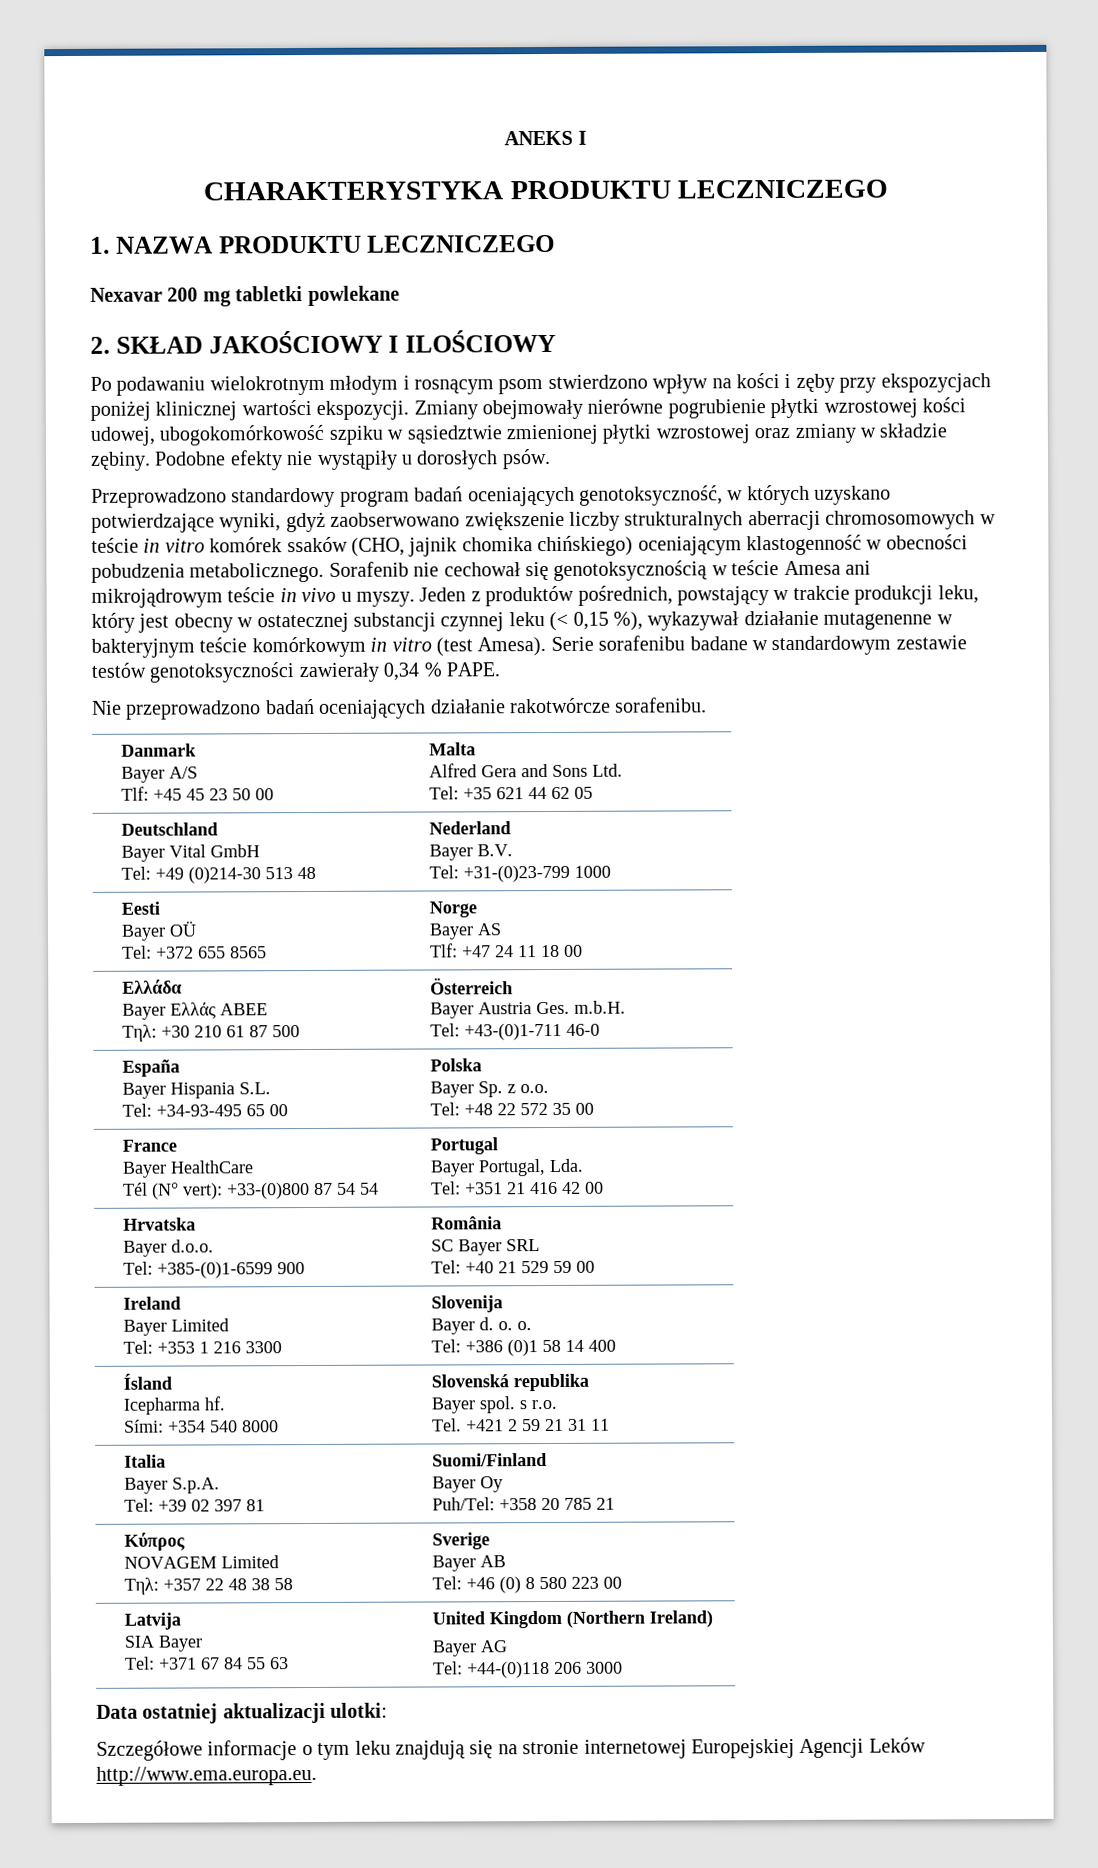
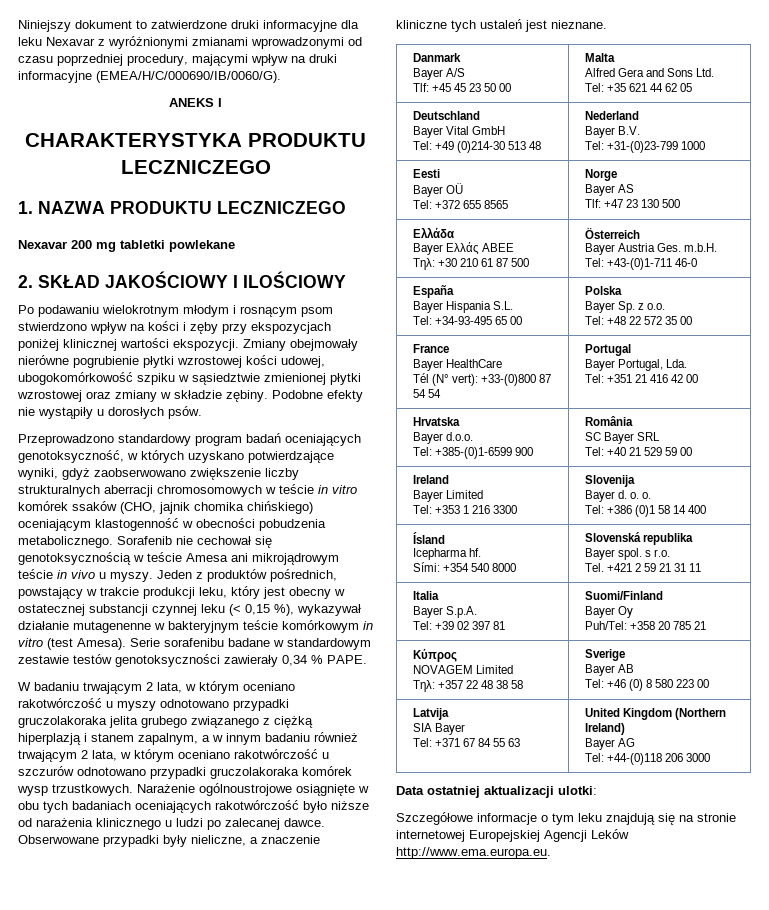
(504, 138) none -> [18,20,359,32] [18,36,362,49] [18,54,337,66] [18,71,281,83] Niniejszy dokument to zatwierdzone druki informacyjne dla leku Nexavar z wyróżnionymi zmianami wprowadzonymi od czasu poprzedniej procedury, mającymi wpływ na druki informacyjne (EMEA/H/C/000690/IB/0060/G). //
[92,697,708,720] Nie przeprowadzono badań oceniających działanie rakotwórcze sorafenibu. -> [18,681,295,694] [18,698,289,711] [18,716,313,728] [18,732,358,745] [18,749,329,762] [18,766,352,779] [17,783,369,796] [18,800,369,813] [18,818,325,830] [18,835,320,847] [396,19,607,32] W badaniu trwającym 2 lata, w którym oceniano rakotwórczość u myszy odnotowano przypadki gruczolakoraka jelita grubego związanego z ciężką hiperplazją i stanem zapalnym, a w innym badaniu również trwającym 2 lata, w którym oceniano rakotwórczość u szczurów odnotowano przypadki gruczolakoraka komórek wysp trzustkowych. Narażenie ogólnoustrojowe osiągnięte w obu tych badaniach oceniających rakotwórczość było niższe od narażenia klinicznego u ludzi po zalecanej dawce. Obserwowane przypadki były nieliczne, a znaczenie kliniczne tych ustaleń jest nieznane.
[495,944,584,958] 24 11 18 00 -> [625,199,680,208] 23 130 500

